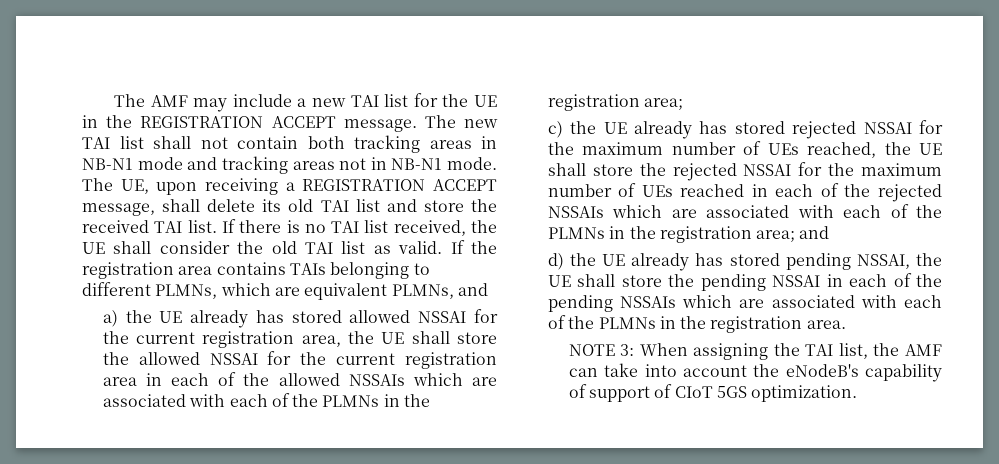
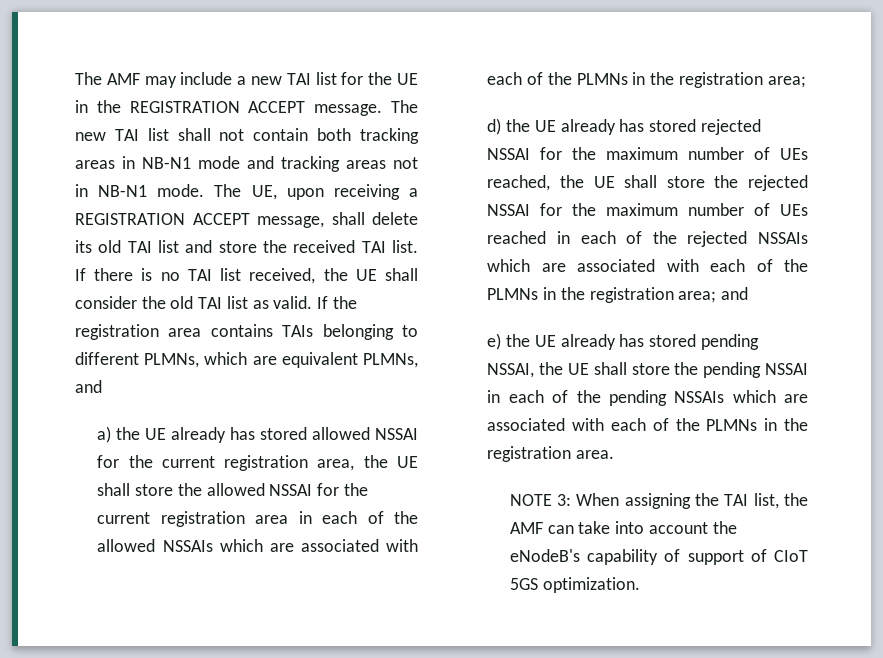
[547,121,563,138] c) -> [487,118,502,135] d)
[547,253,564,270] d) -> [487,333,502,350] e)

